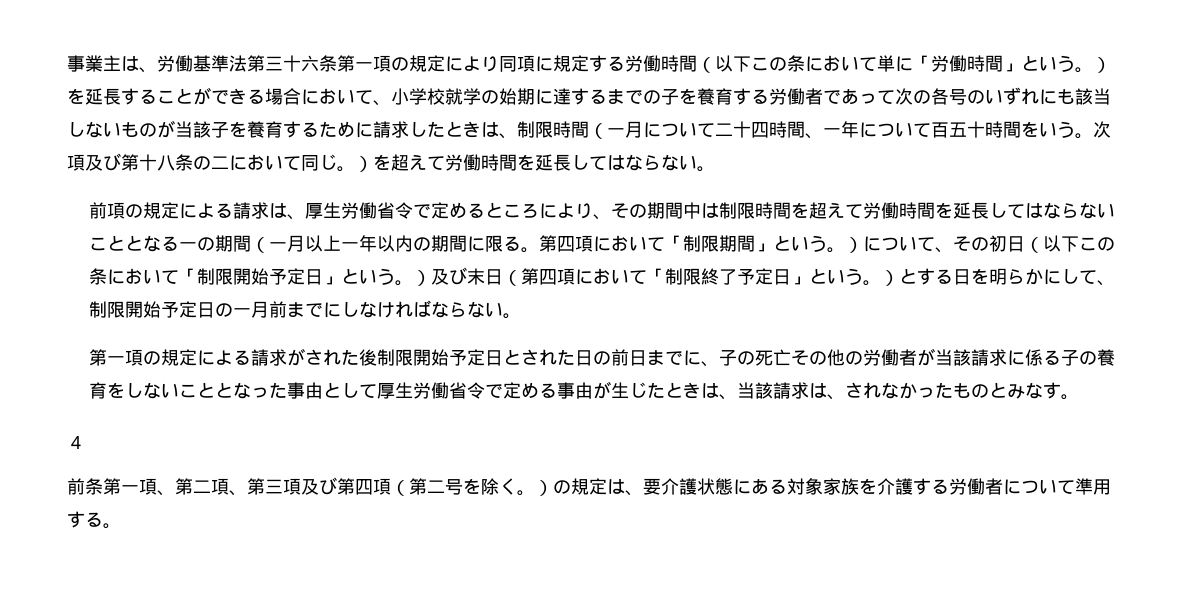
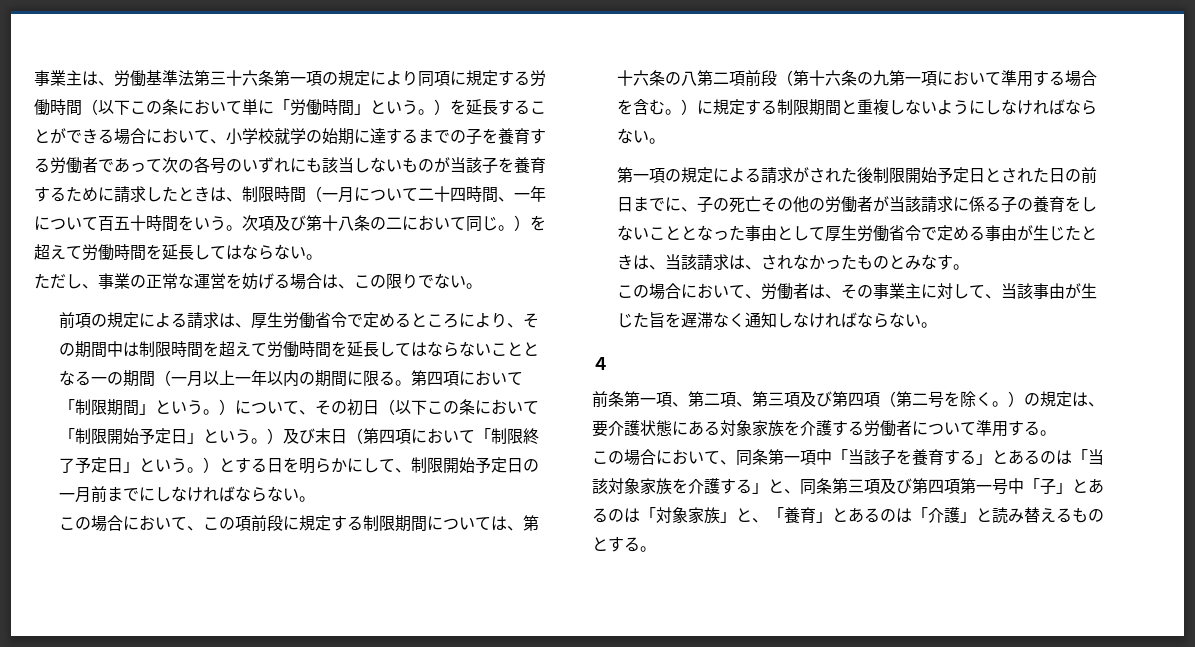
(715, 169) none -> [34,273,482,290] // ただし、事業の正常な運営を妨げる場合は、この限りでない。
(522, 316) none -> [58,515,539,532] [616,70,1097,87] [616,99,1097,116] [616,128,665,144] // この場合において、この項前段に規定する制限期間については、第十六条の八第二項前段（第十六条の九第一項において準用する場合を含む。）に規定する制限期間と重複しないようにしなければならない。
(1080, 397) none -> [616,283,1097,300] [616,312,937,329] // この場合において、労働者は、その事業主に対して、当該事由が生じた旨を遅滞なく通知しなければならない。
(121, 526) none -> [592,449,1104,466] [592,478,1104,495] [592,507,1104,524] [592,536,656,552] // この場合において、同条第一項中「当該子を養育する」とあるのは「当該対象家族を介護する」と、同条第三項及び第四項第一号中「子」とあるのは「対象家族」と、「養育」とあるのは「介護」と読み替えるものとする。

